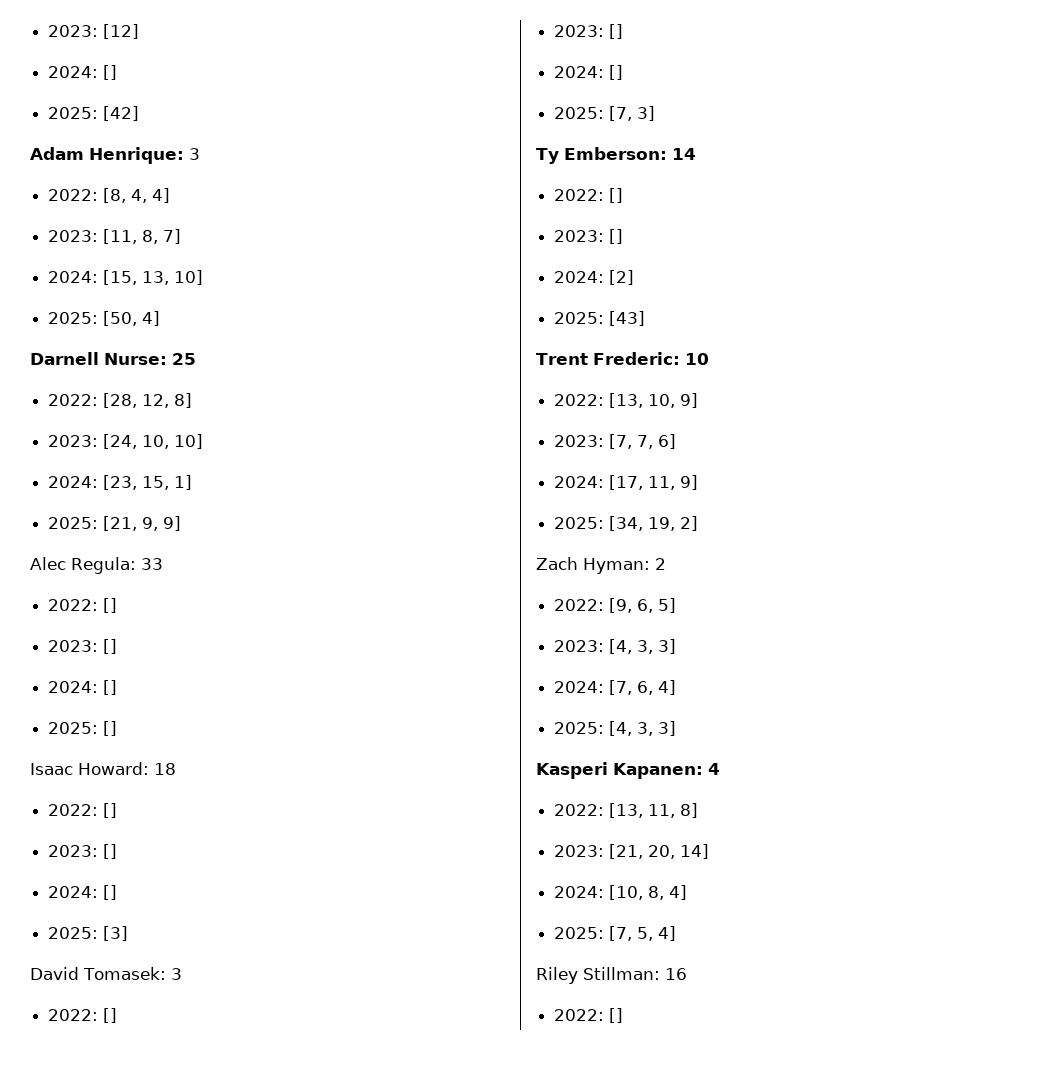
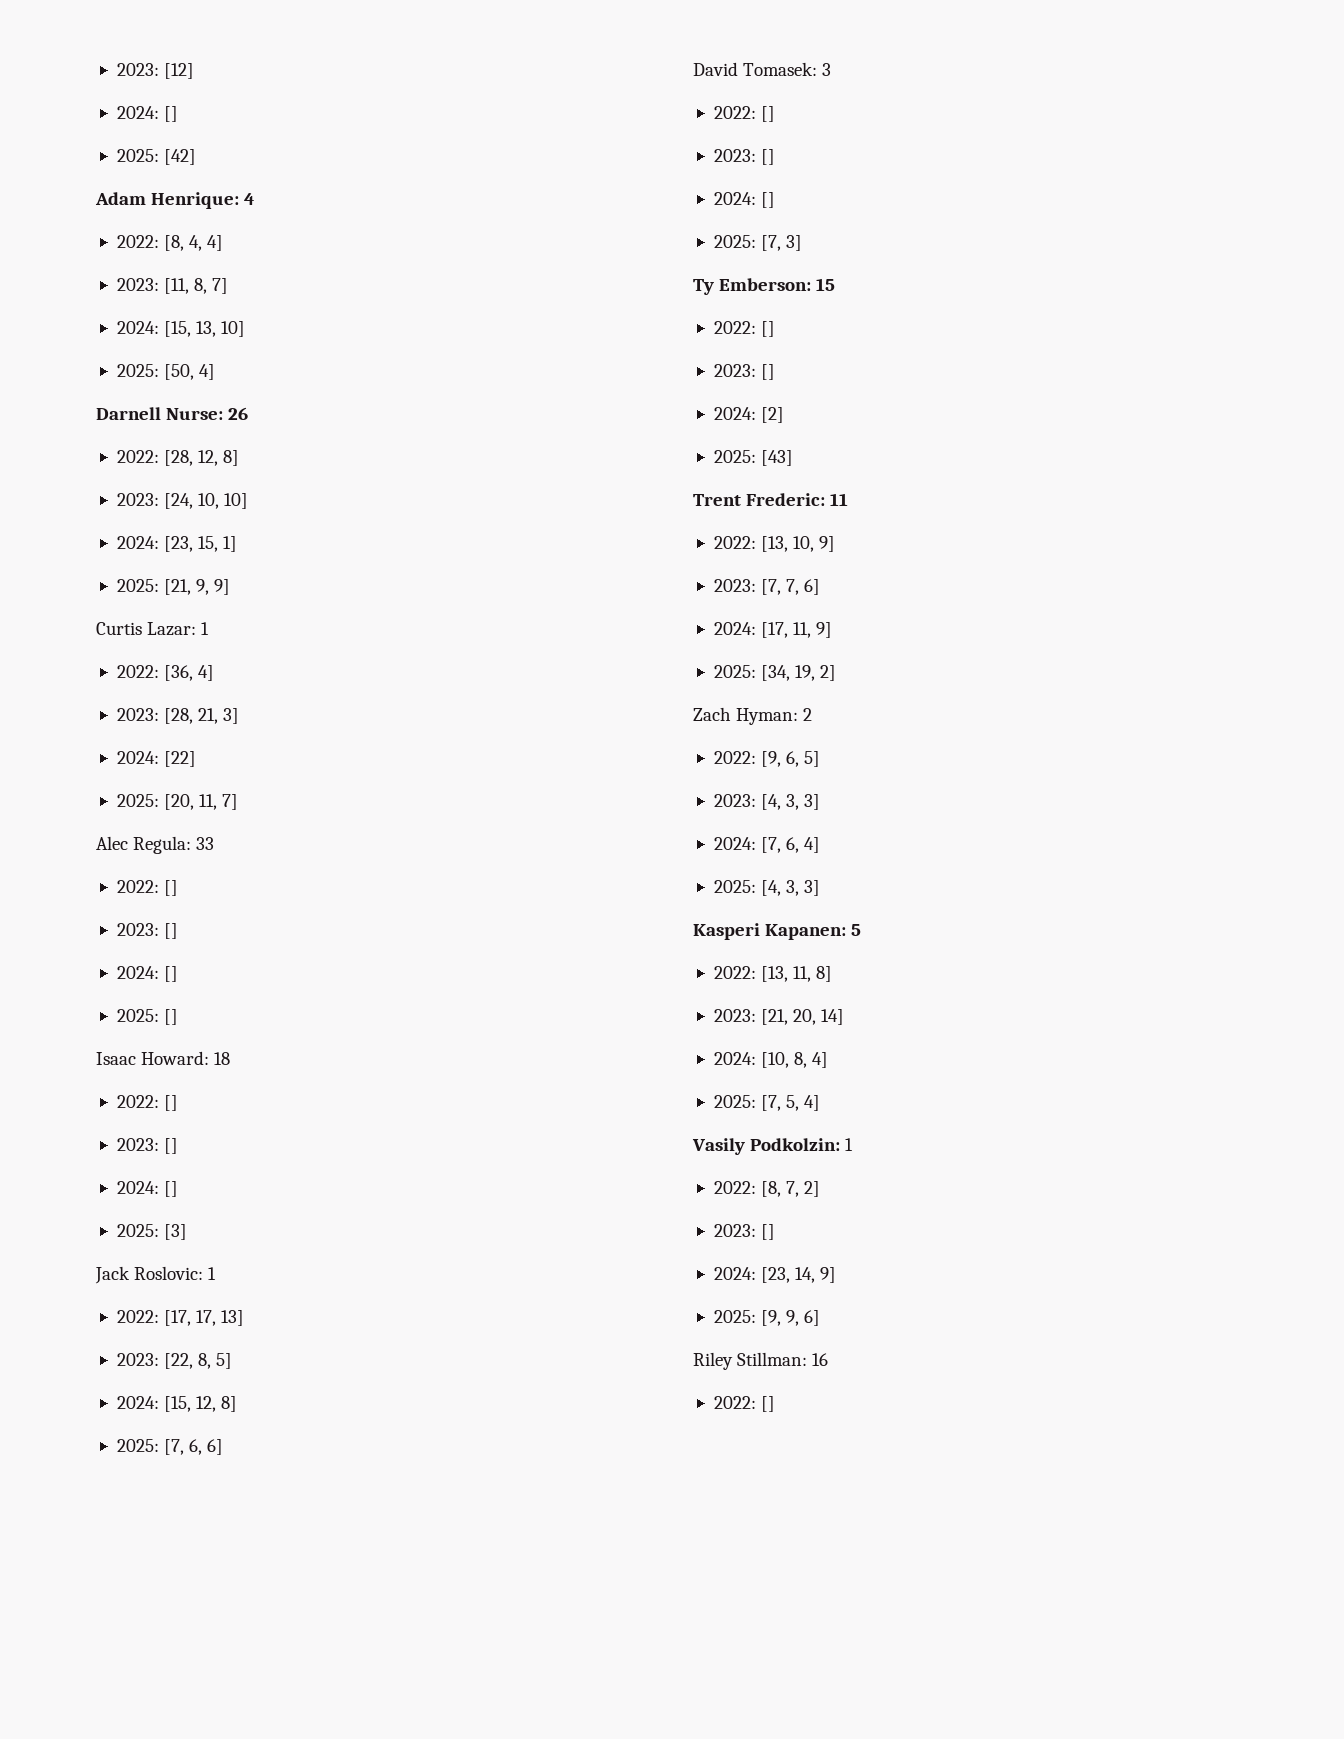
[189,148,200,160] 3 -> [244,193,256,205] 4
[172,353,196,365] 25 -> [228,407,249,420] 26
(182, 523) none -> [96,622,210,636] [116,665,215,681] [116,708,240,724] [116,751,197,767] [116,794,239,810] // Curtis Lazar: 1 // 2022: [36, 4] // 2023: [28, 21, 3] // 2024: [22] // 2025: [20, 11, 7]
(129, 933) none -> [95,1266,217,1284] [116,1310,245,1326] [116,1353,233,1369] [116,1396,238,1412] [116,1439,224,1455] // Jack Roslovic: 1 // 2022: [17, 17, 13] // 2023: [22, 8, 5] // 2024: [15, 12, 8] // 2025: [7, 6, 6]
[671,148,696,160] 14 -> [816,278,836,291] 15
[684,353,709,365] 10 -> [830,493,849,506] 11
[708,763,720,775] 4 -> [851,924,862,936] 5
(677, 933) none -> [692,1138,854,1155] [713,1181,821,1197] [713,1224,776,1240] [713,1267,837,1283] [713,1310,821,1326] // Vasily Podkolzin: 1 // 2022: [8, 7, 2] // 2023: [] // 2024: [23, 14, 9] // 2025: [9, 9, 6]

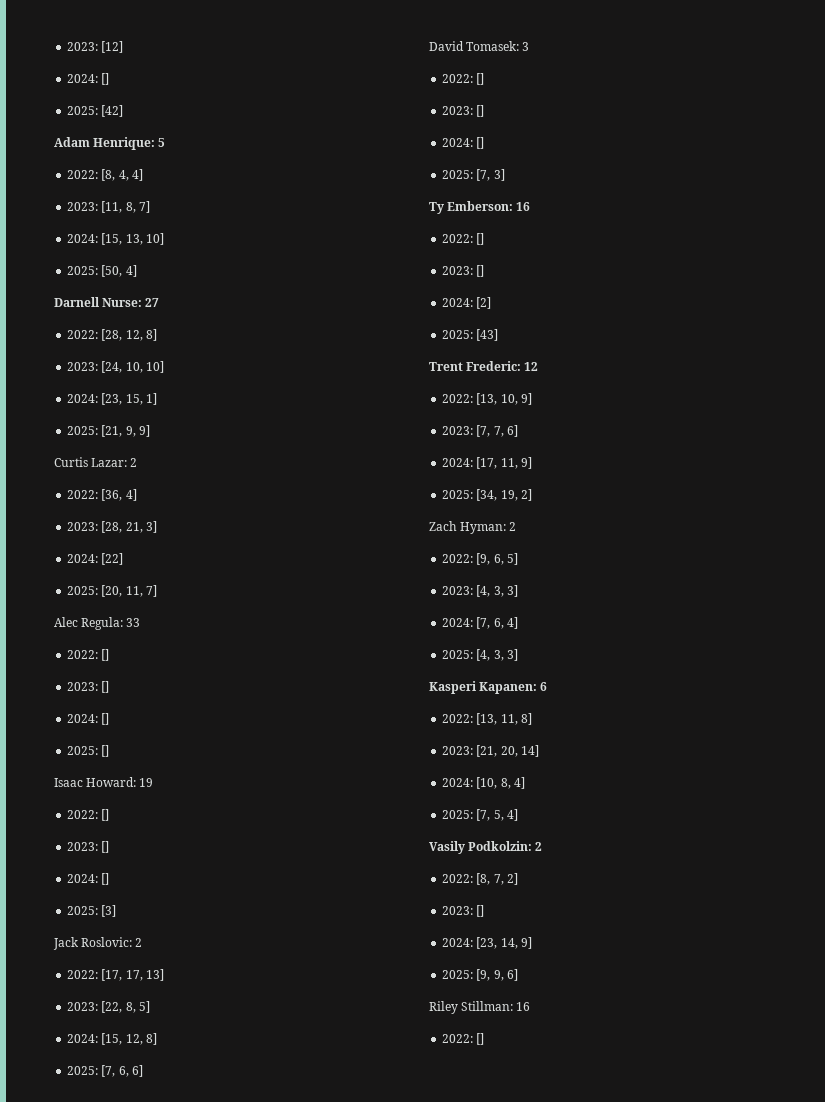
[244,193,256,205] 4 -> [158,138,166,147] 5
[228,407,249,420] 26 -> [145,298,160,307] 27
[201,622,210,635] 1 -> [130,458,138,467] 2
[214,1052,231,1065] 18 -> [139,778,154,787] 19
[208,1267,217,1280] 1 -> [135,938,143,947] 2
[816,278,836,291] 15 -> [516,202,531,211] 16
[830,493,849,506] 11 -> [524,362,539,371] 12
[851,924,862,936] 5 -> [540,682,548,691] 6
[845,1138,854,1151] 1 -> [535,842,543,851] 2

